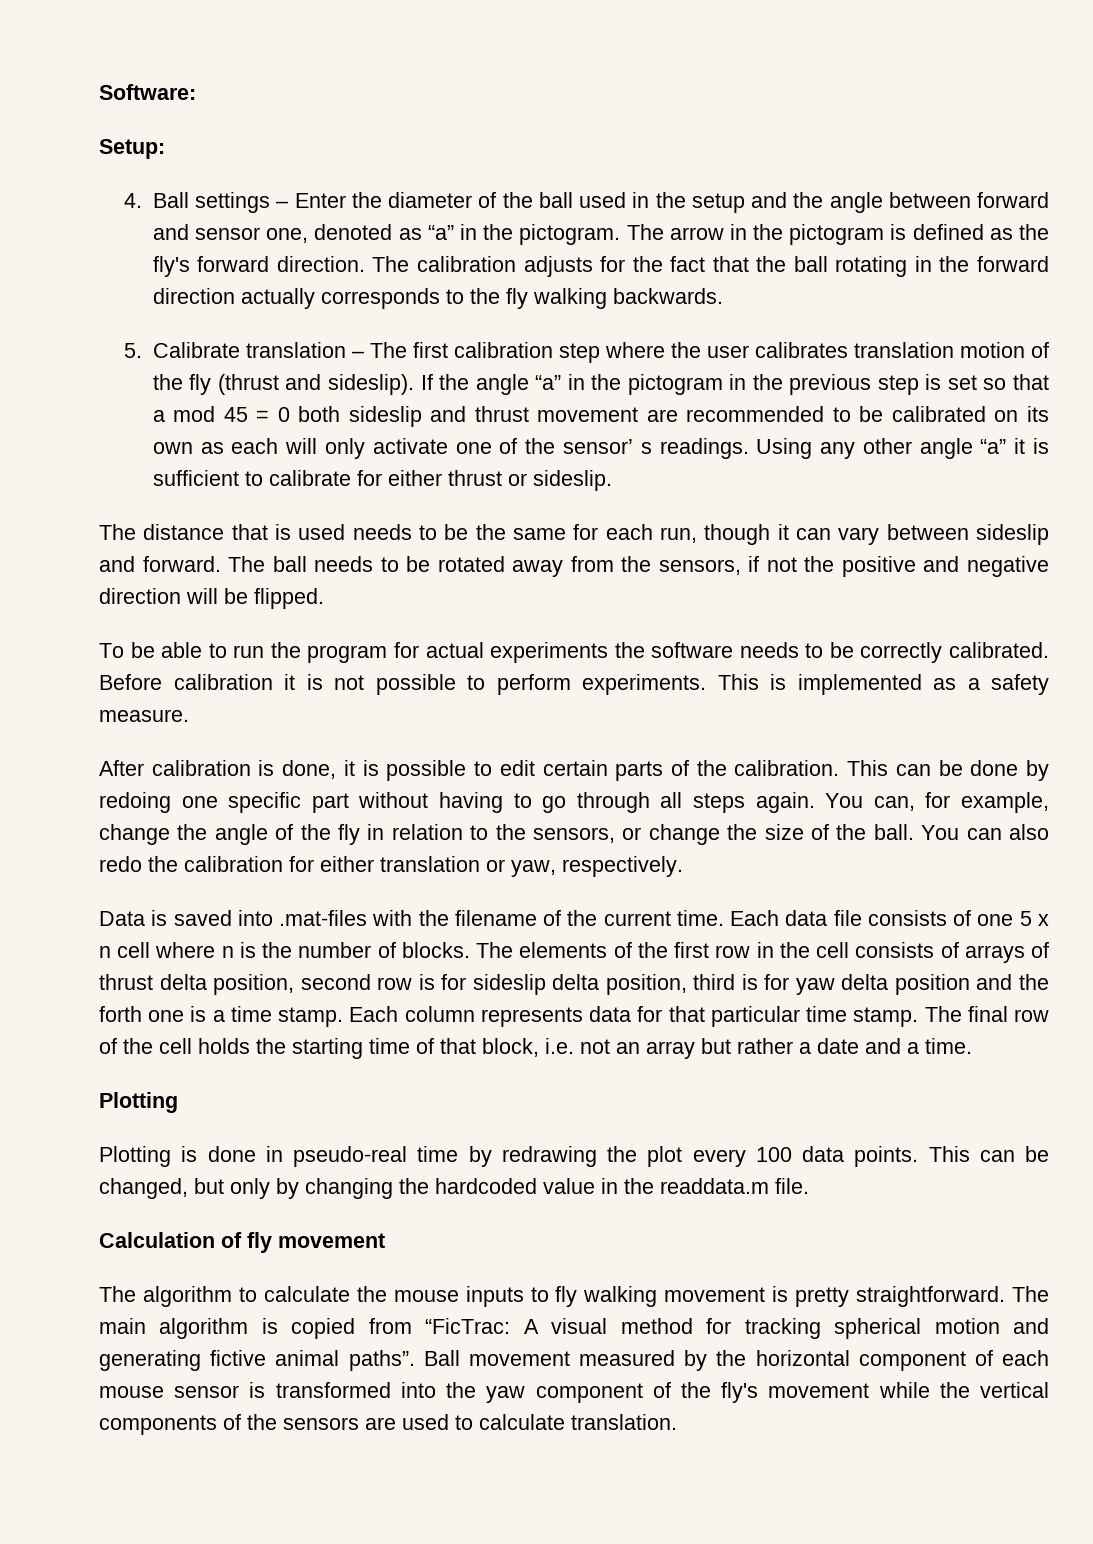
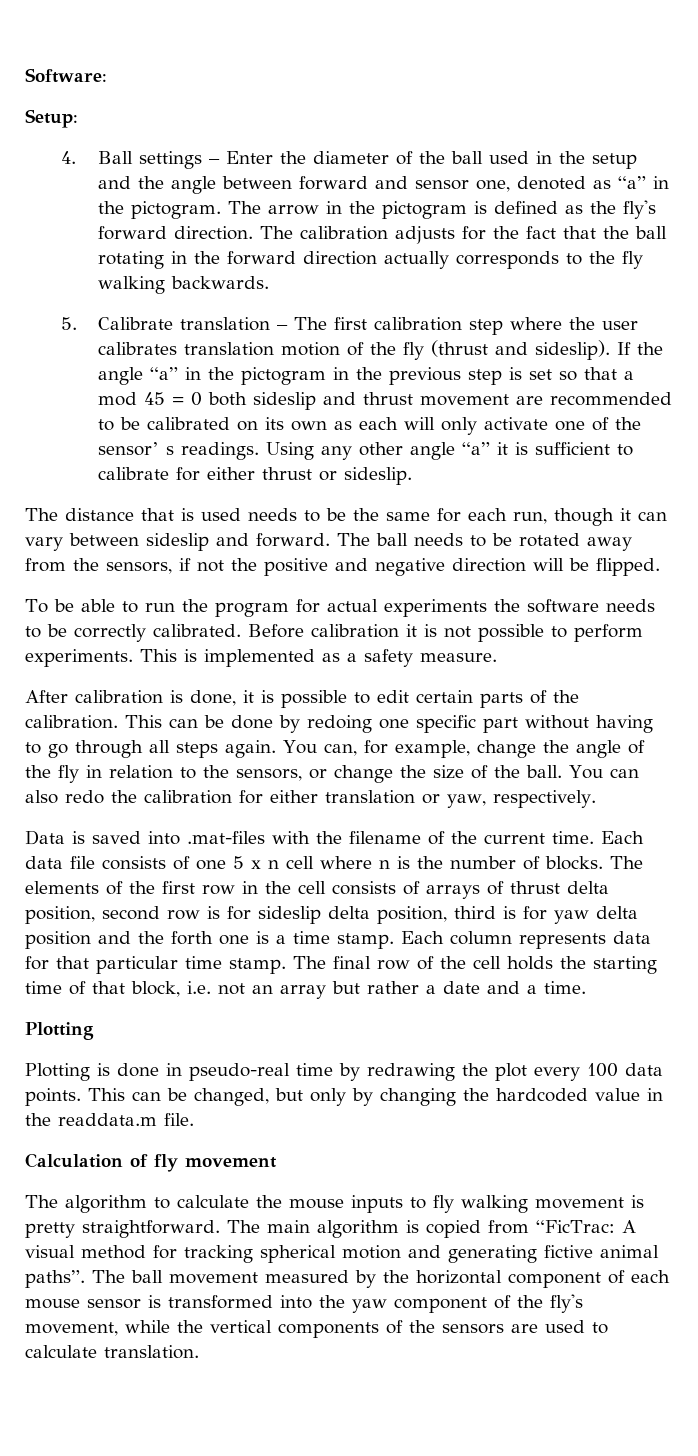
[423,1350,460,1366] Ball -> [92,1270,163,1283] The ball
[768,1383,870,1398] movement -> [25,1322,118,1336] movement,

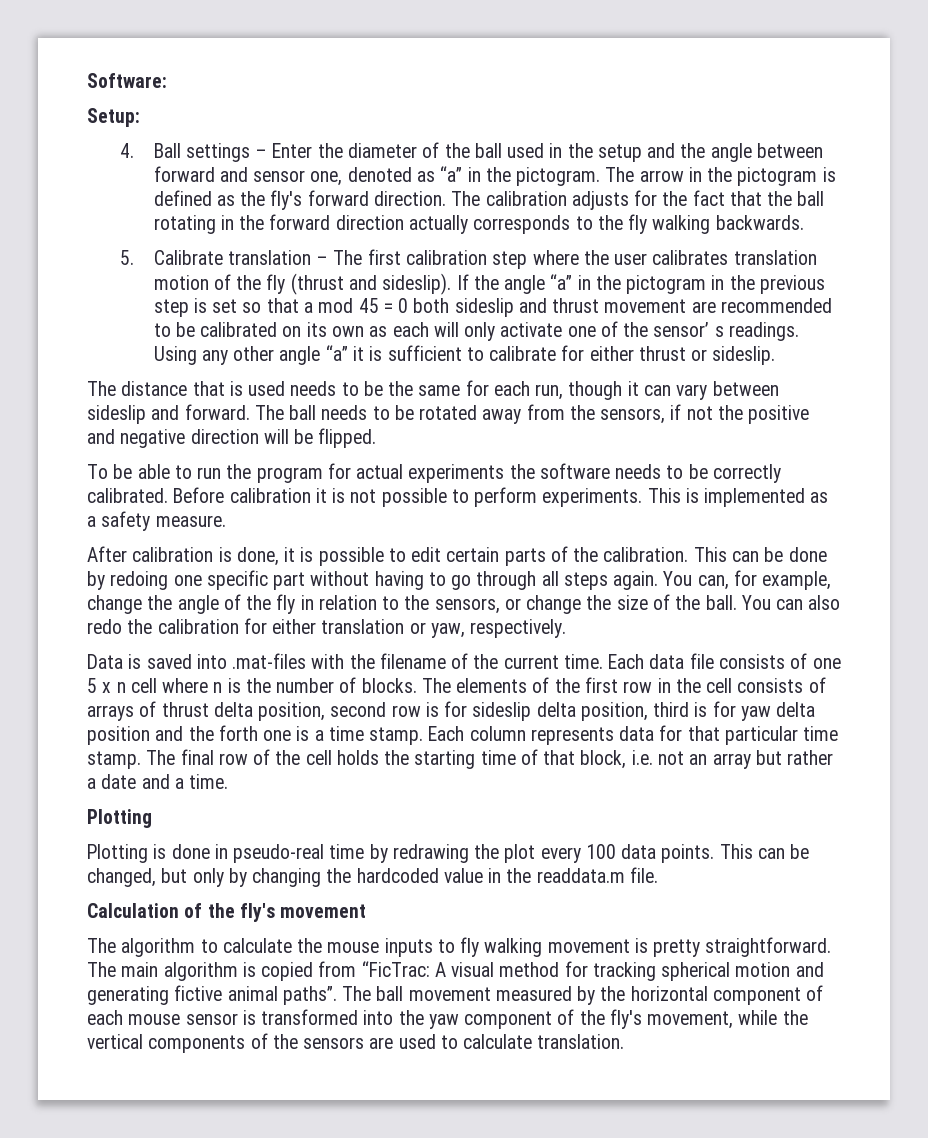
[154,1154,178,1172] fly -> [207,903,275,922] the fly's

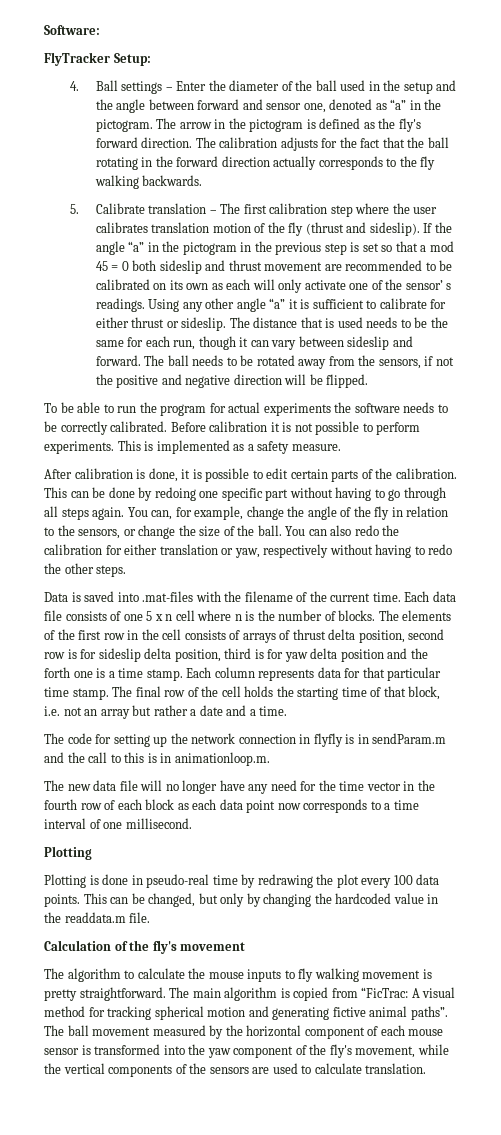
(167, 80) none -> [44,52,110,66] FlyTracker
(776, 355) // -> (227, 324) none
[470,619,567,638] respectively. -> [263,544,453,558] [44,563,127,577] respectively without having to redo the other steps.
(229, 781) none -> [44,733,447,747] [44,752,270,766] [44,780,435,794] [44,799,419,813] [44,818,192,829] // The code for setting up the network connection in flyfly is in sendParam.m and the call to this is in animationloop.m. // The new data file will no longer have any need for the time vector in the fourth row of each block as each data point now corresponds to a time interval of one millisecond.

